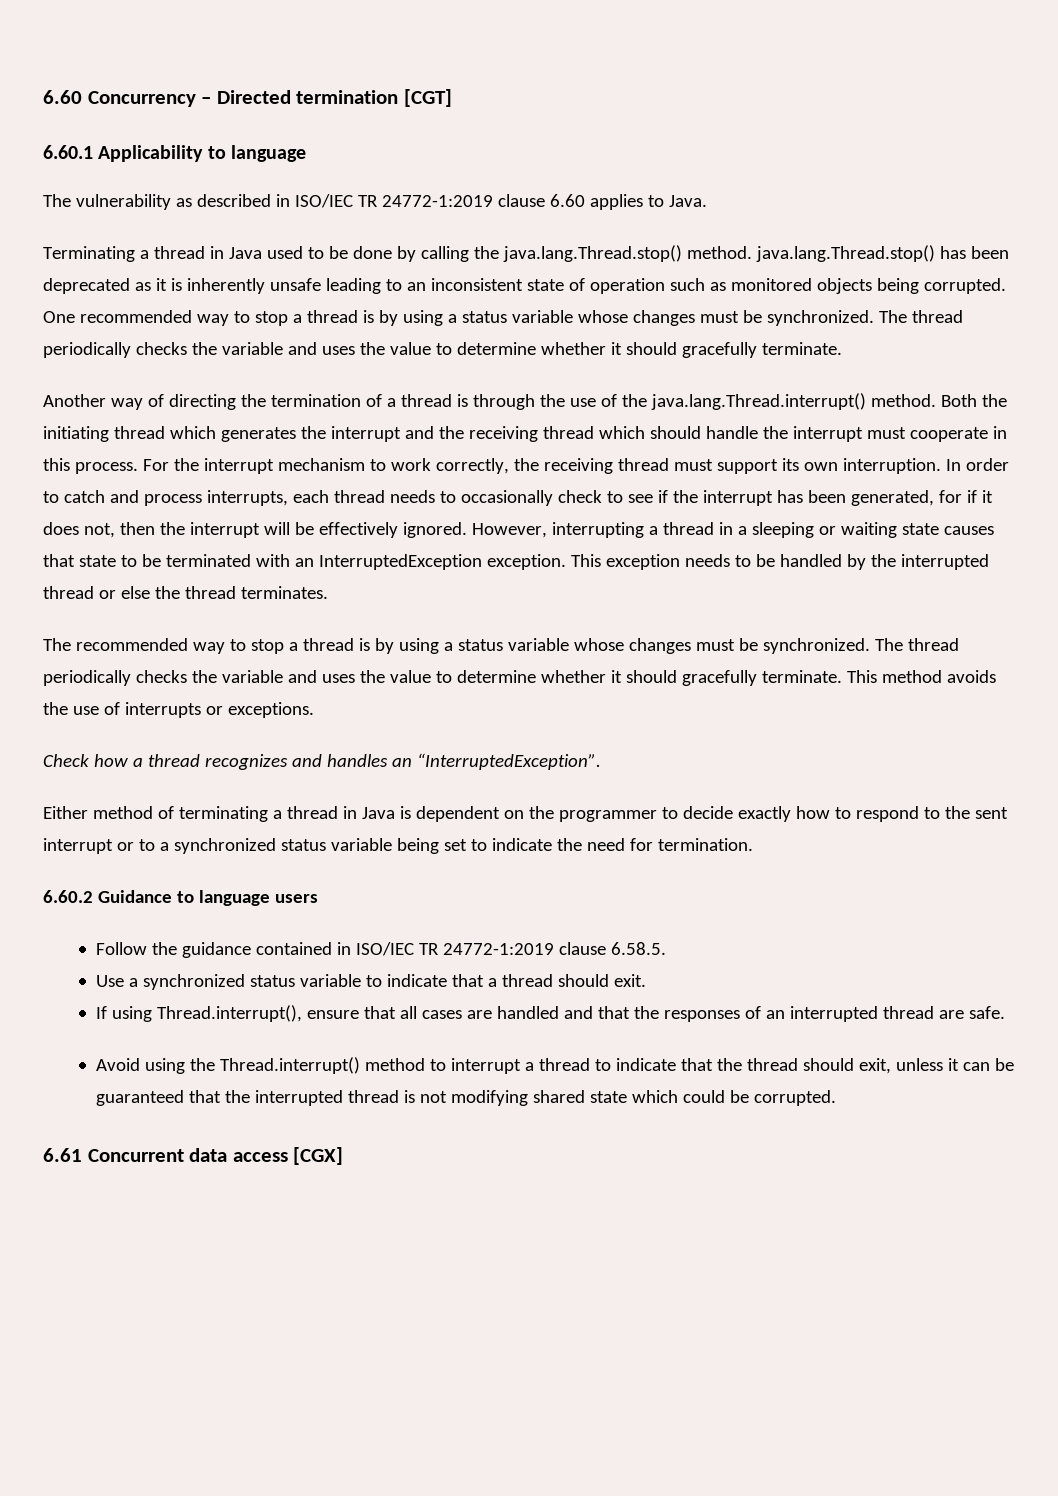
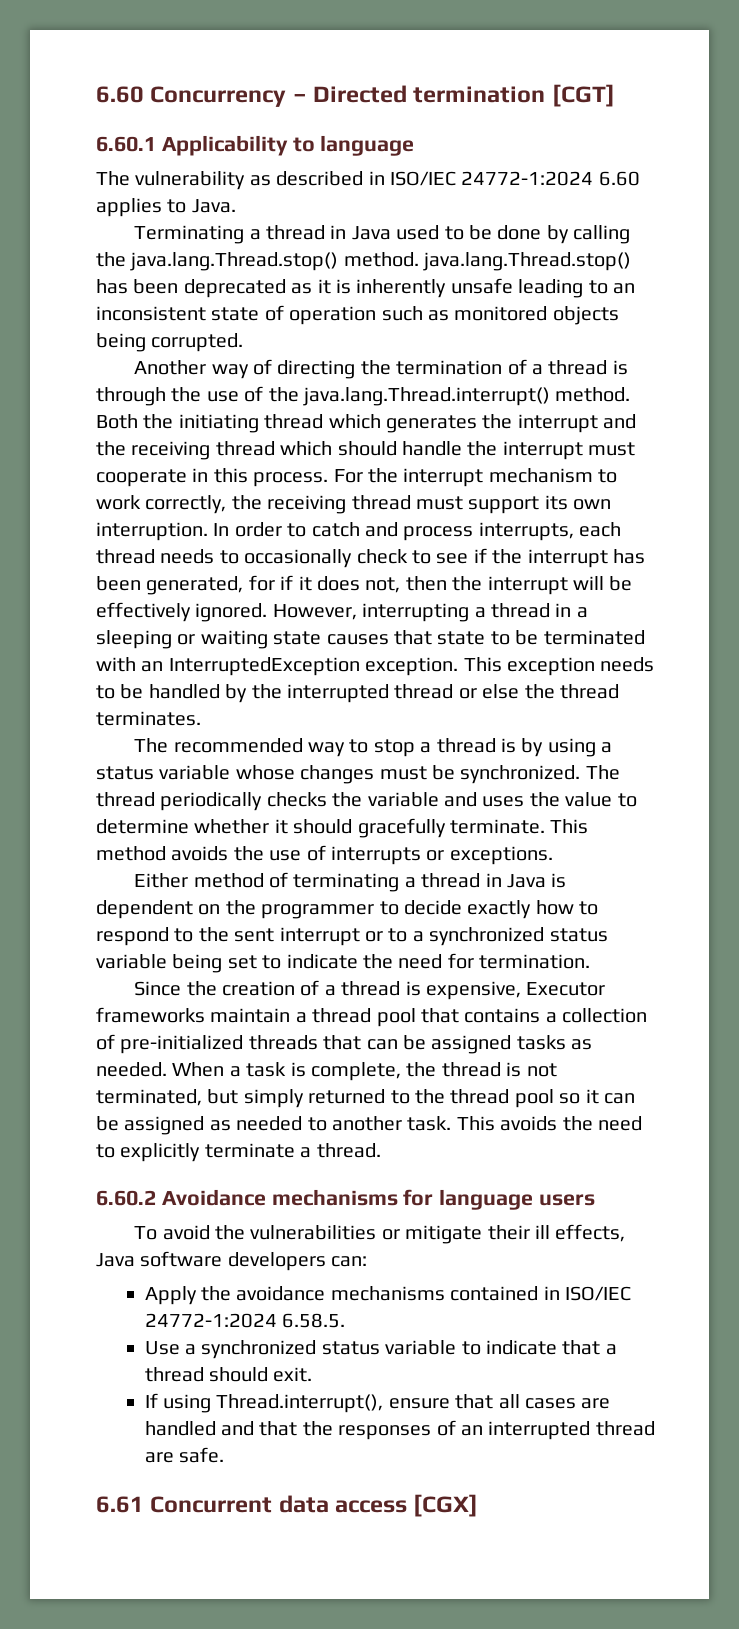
[357,194,545,207] TR 24772-1:2019 clause -> [461,171,594,186] 24772-1:2024
[43,310,963,326] [43,342,842,358] One recommended way to stop a thread is by using a status variable whose changes must be synchronized. The thread periodically checks the variable and uses the value to determine whether it should gracefully terminate. -> (244, 342) none
[43,753,601,770] // Check how a thread recognizes and handles an “InterruptedException”. -> (553, 855) none
[43,890,318,906] [95,942,606,958] 6.60.2 Guidance to language users // Follow the guidance contained in ISO/IEC TR 24772-1:2019 clause -> [134,980,606,1000] [96,1007,648,1027] [96,1034,593,1054] [96,1062,557,1081] [96,1089,635,1108] [96,1116,642,1135] [96,1143,381,1162] [96,1189,596,1210] [134,1224,626,1244] [96,1251,368,1271] [144,1286,632,1305] [144,1313,277,1328] Since the creation of a thread is expensive, Executor frameworks maintain a thread pool that contains a collection of pre-initialized threads that can be assigned tasks as needed. When a task is complete, the thread is not terminated, but simply returned to the thread pool so it can be assigned as needed to another task. This avoids the need to explicitly terminate a thread. // 6.60.2 Avoidance mechanisms for language users // To avoid the vulnerabilities or mitigate their ill effects, Java software developers can: // Apply the avoidance mechanisms contained in ISO/IEC 24772-1:2024
[95,1057,1014,1074] [95,1090,836,1106] // Avoid using the Thread.interrupt() method to interrupt a thread to indicate that the thread should exit, unless it can be guaranteed that the interrupted thread is not modifying shared state which could be corrupted. -> (225, 1455) none

